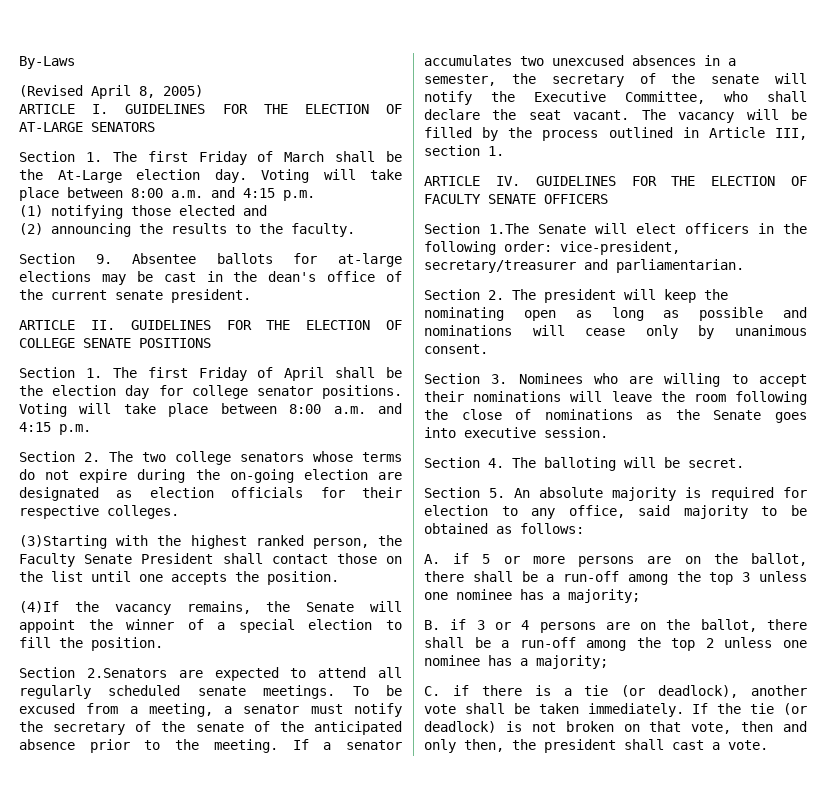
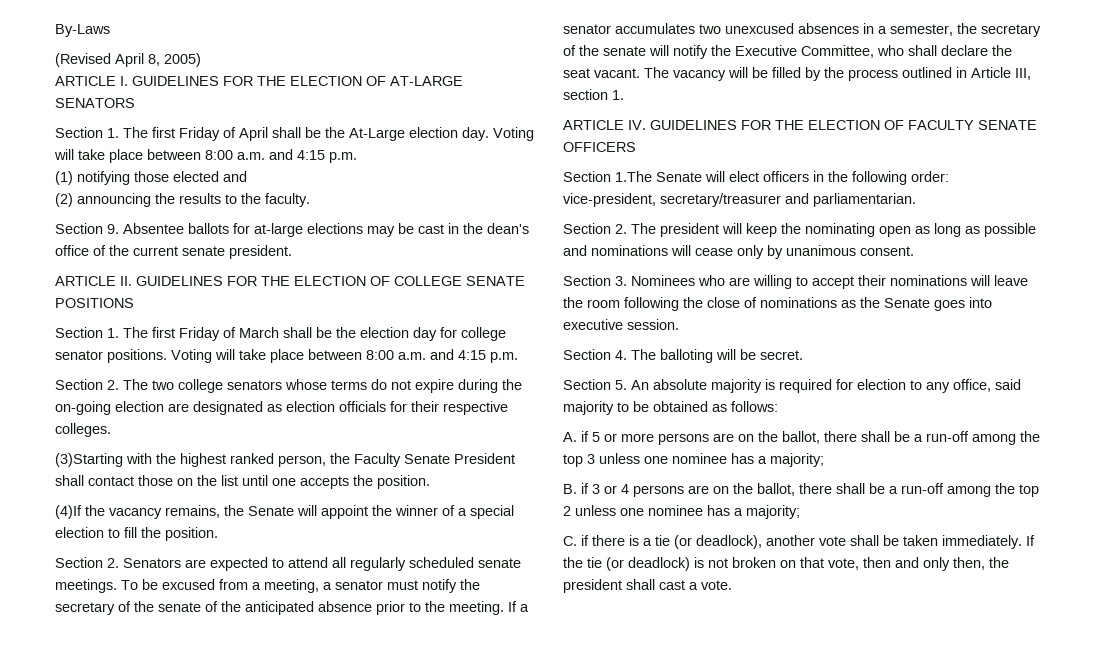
[284,151,325,162] March -> [239,127,268,141] April
[284,367,325,381] April -> [239,327,279,338] March
[86,668,167,678] 2.Senators -> [107,558,181,568] 2. Senators

